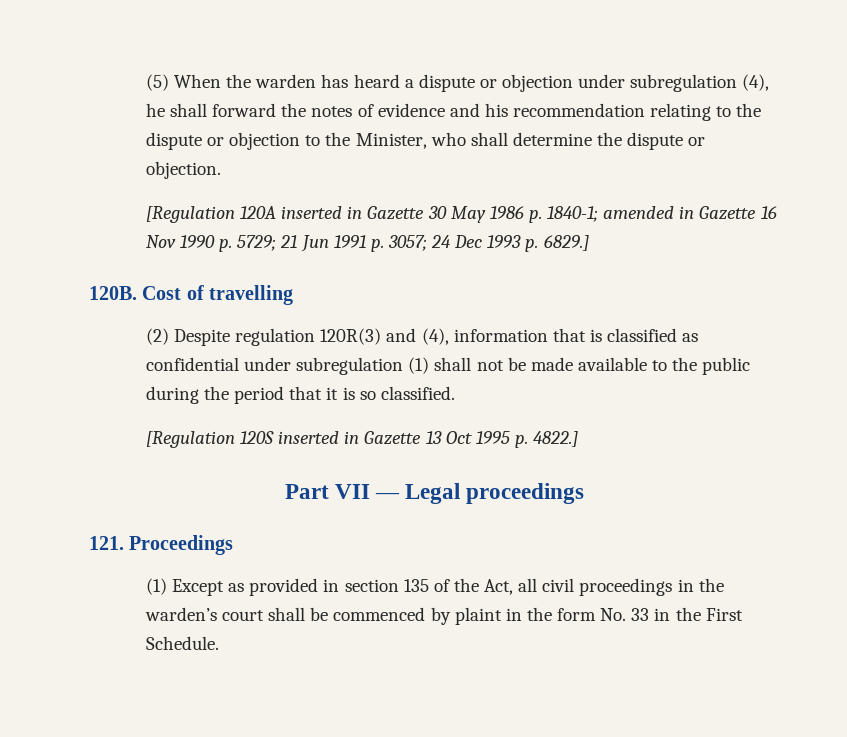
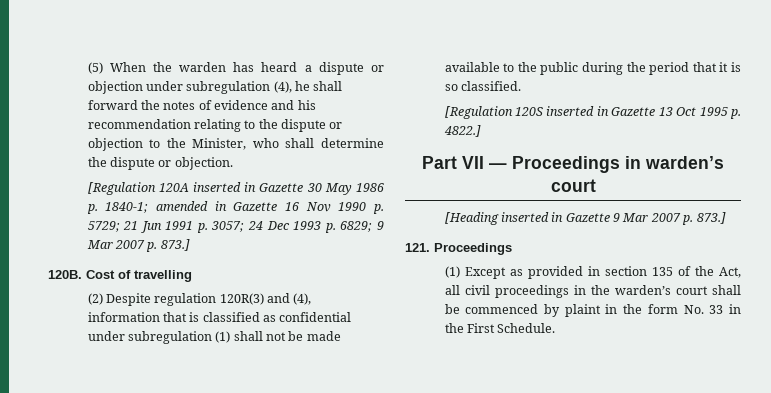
[543,235,589,251] 6829.] -> [340,221,384,232] [86,239,190,252] 6829; 9 Mar 2007 p. 873.]
[405,483,585,504] Legal proceedings -> [512,156,724,173] [550,179,596,192] [444,212,726,225] Proceedings in warden’s court // [Heading inserted in Gazette 9 Mar 2007 p. 873.]

